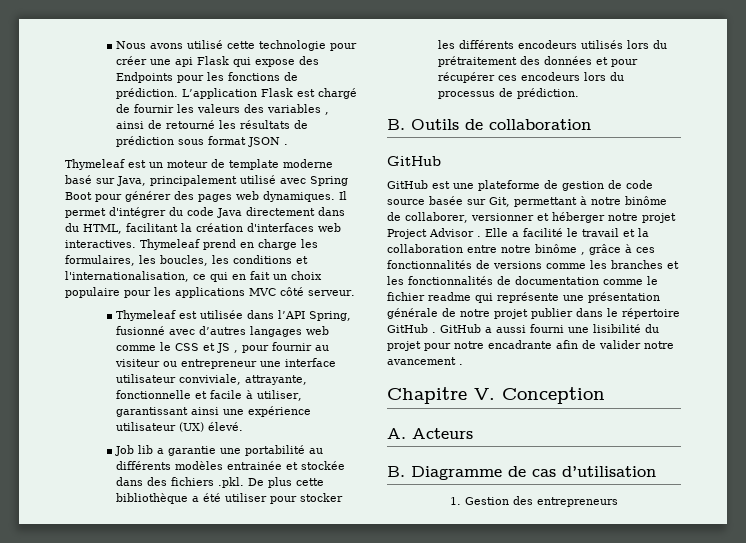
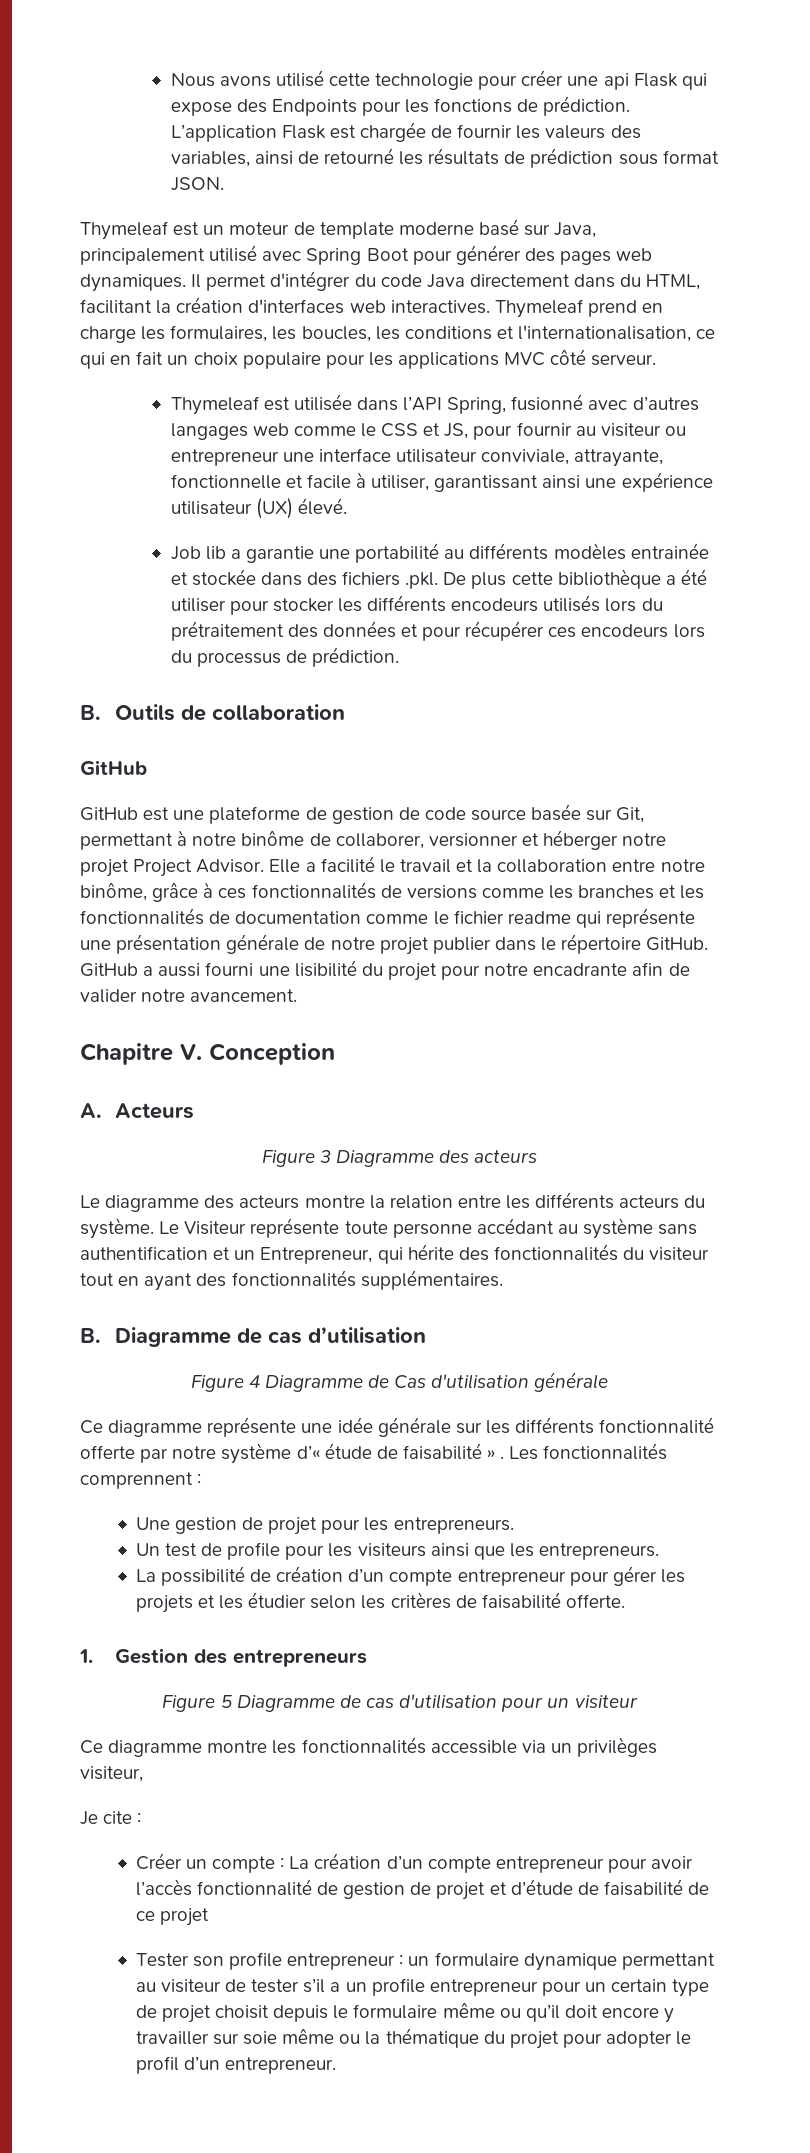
[318,88,358,99] chargé -> [359,122,426,142] chargée
[267,104,330,115] variables , -> [170,151,250,167] variables,
[248,137,289,147] JSON . -> [170,177,224,191] JSON.
[217,343,239,353] JS , -> [444,423,469,439] JS,
[429,228,481,237] Advisor . -> [196,859,265,873] Advisor.
[535,244,585,255] binôme , -> [80,882,147,901] binôme,
[387,324,436,333] GitHub . -> [646,937,709,951] GitHub.
[387,357,463,365] avancement . -> [190,989,298,1002] avancement.
(473, 433) none -> [261,1150,538,1167] [80,1192,706,1212] [80,1218,698,1239] [80,1244,710,1264] [80,1270,503,1291] // Figure 3 Diagramme des acteurs // Le diagramme des acteurs montre la relation entre les différents acteurs du système. Le Visiteur représente toute personne accédant au système sans authentification et un Entrepreneur, qui hérite des fonctionnalités du visiteur tout en ayant des fonctionnalités supplémentaires.
[450,496,618,507] 1. Gestion des entrepreneurs -> [190,1372,609,1392] [80,1417,715,1437] [80,1443,668,1464] [80,1472,202,1489] [135,1517,514,1535] [135,1542,660,1560] [135,1566,685,1586] [135,1592,625,1613] [79,1648,367,1667] [162,1694,638,1712] [80,1737,658,1757] [80,1766,143,1782] [80,1811,142,1825] [135,1853,694,1873] [135,1879,710,1900] [135,1908,209,1926] [135,1952,715,1971] [135,1978,710,1997] [135,2002,675,2023] [135,2028,692,2049] [135,2056,336,2074] Figure 4 Diagramme de Cas d'utilisation générale // Ce diagramme représente une idée générale sur les différents fonctionnalité offerte par notre système d’« étude de faisabilité » . Les fonctionnalités comprennent : // Une gestion de projet pour les entrepreneurs. // Un test de profile pour les visiteurs ainsi que les entrepreneurs. // La possibilité de création d’un compte entrepreneur pour gérer les projets et les étudier selon les critères de faisabilité offerte. // 1. Gestion des entrepreneurs // Figure 5 Diagramme de cas d'utilisation pour un visiteur // Ce diagramme montre les fonctionnalités accessible via un privilèges visiteur, // Je cite : // Créer un compte : La création d’un compte entrepreneur pour avoir l’accès fonctionnalité de gestion de projet et d’étude de faisabilité de ce projet // Tester son profile entrepreneur : un formulaire dynamique permettant au visiteur de tester s’il a un profile entrepreneur pour un certain type de projet choisit depuis le formulaire même ou qu’il doit encore y travailler sur soie même ou la thématique du projet pour adopter le profil d’un entrepreneur.

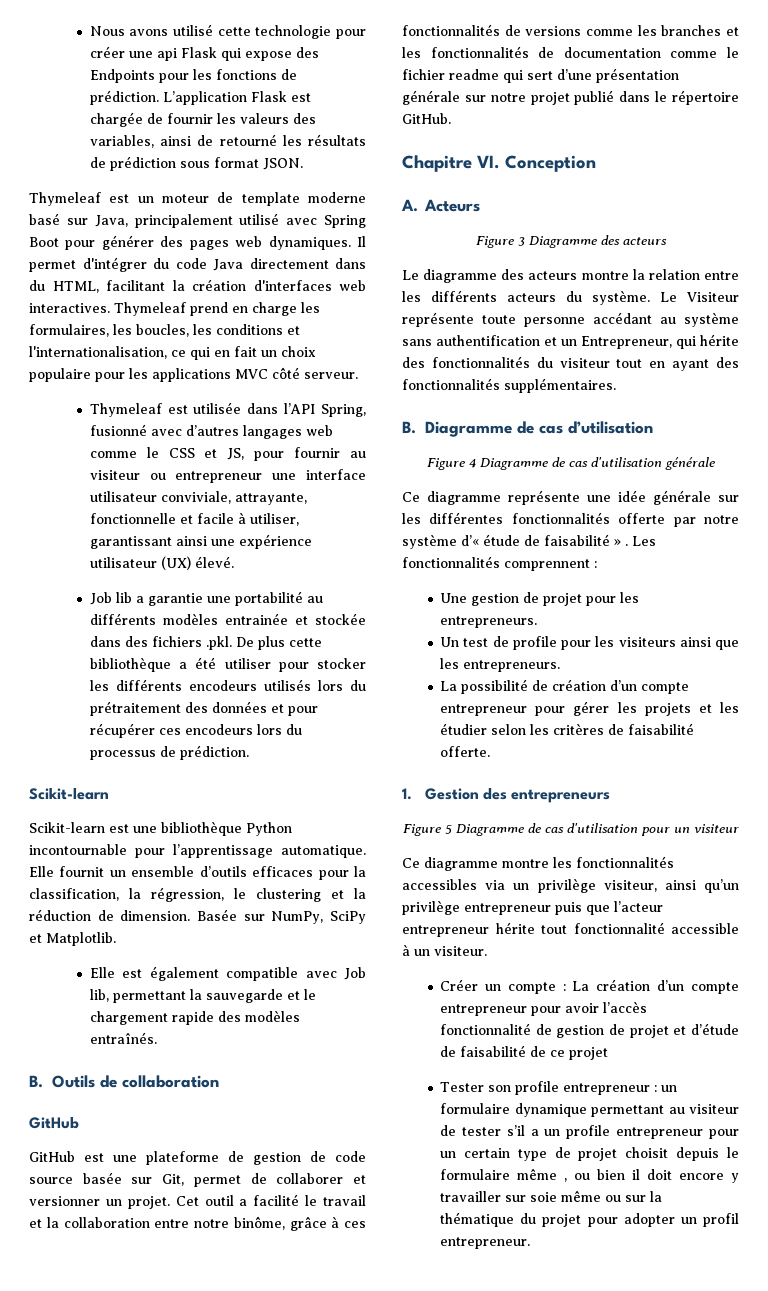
(399, 657) none -> [29,788,109,800] [29,821,292,836] [29,844,366,858] [29,866,366,880] [29,887,366,902] [29,909,366,924] [29,932,116,946] [89,966,366,981] [89,989,316,1003] [89,1010,300,1025] [89,1032,157,1044] // Scikit-learn // Scikit-learn est une bibliothèque Python incontournable pour l’apprentissage automatique. Elle fournit un ensemble d’outils efficaces pour la classification, la régression, le clustering et la réduction de dimension. Basée sur NumPy, SciPy et Matplotlib. // Elle est également compatible avec Job lib, permettant la sauvegarde et le chargement rapide des modèles entraînés.
[80,830,667,850] [80,859,301,877] permettant à notre binôme de collaborer, versionner et héberger notre projet Project Advisor. Elle -> [193,1173,367,1187] [29,1195,234,1209] permet de collaborer et versionner un projet. Cet outil
[606,908,696,928] [80,940,111,950] représente une -> [527,69,592,80] sert d’une
[304,937,491,955] de notre projet publier -> [464,90,615,105] sur notre projet publié
[80,960,690,981] [80,989,298,1003] GitHub a aussi fourni une lisibilité du projet pour notre encadrante afin de valider notre avancement. -> (451, 118) none
[180,1044,202,1060] V. -> [477,155,500,169] VI.
[394,1375,427,1388] Cas -> [568,461,588,467] cas
[515,1417,715,1434] différents fonctionnalité -> [429,512,610,524] différentes fonctionnalités
[430,1740,517,1754] accessible -> [402,879,477,890] accessibles
[577,1737,658,1757] privilèges -> [537,878,596,893] privilège
[80,1811,142,1825] // Je cite : -> [664,879,739,893] [402,900,663,915] [402,922,739,937] [402,944,487,956] ainsi qu’un privilège entrepreneur puis que l’acteur entrepreneur hérite tout fonctionnalité accessible à un visiteur.
[499,2004,560,2022] ou qu’il -> [564,1169,641,1182] , ou bien il
(361, 2039) none -> [625,1195,647,1202] sur
[676,2031,692,2045] [135,2056,220,2074] le profil d’un -> [680,1213,739,1227] un profil

